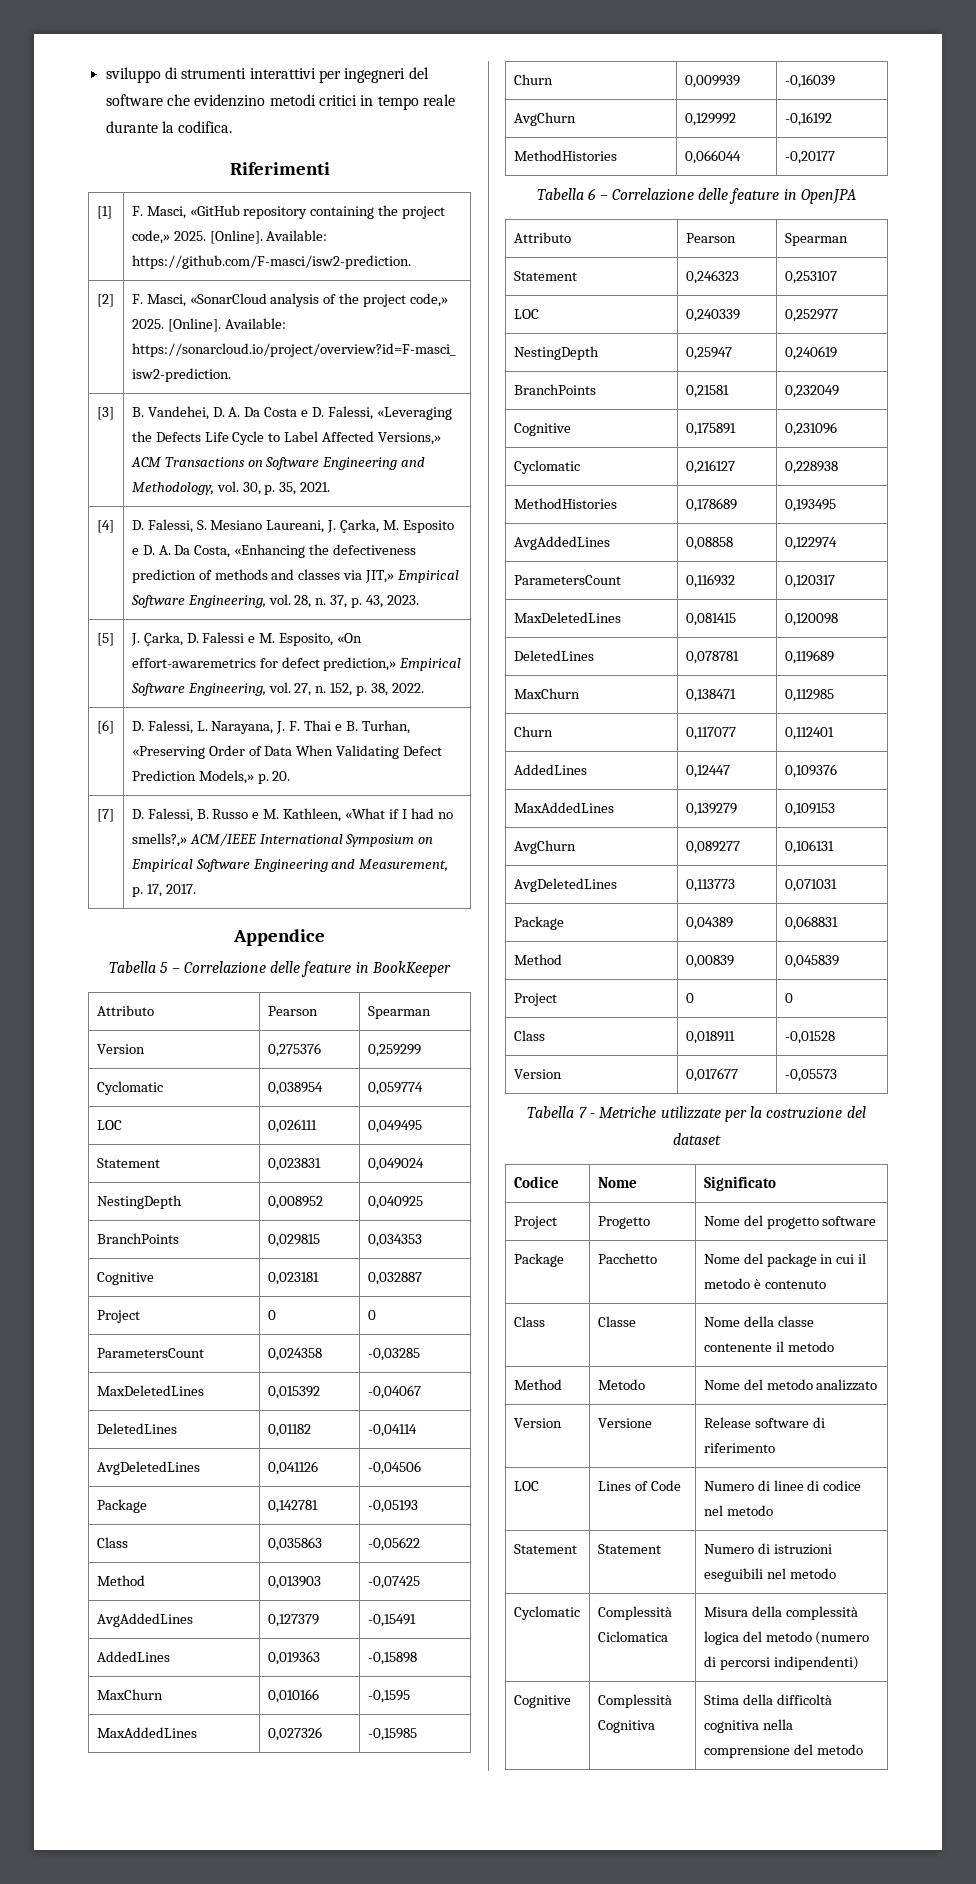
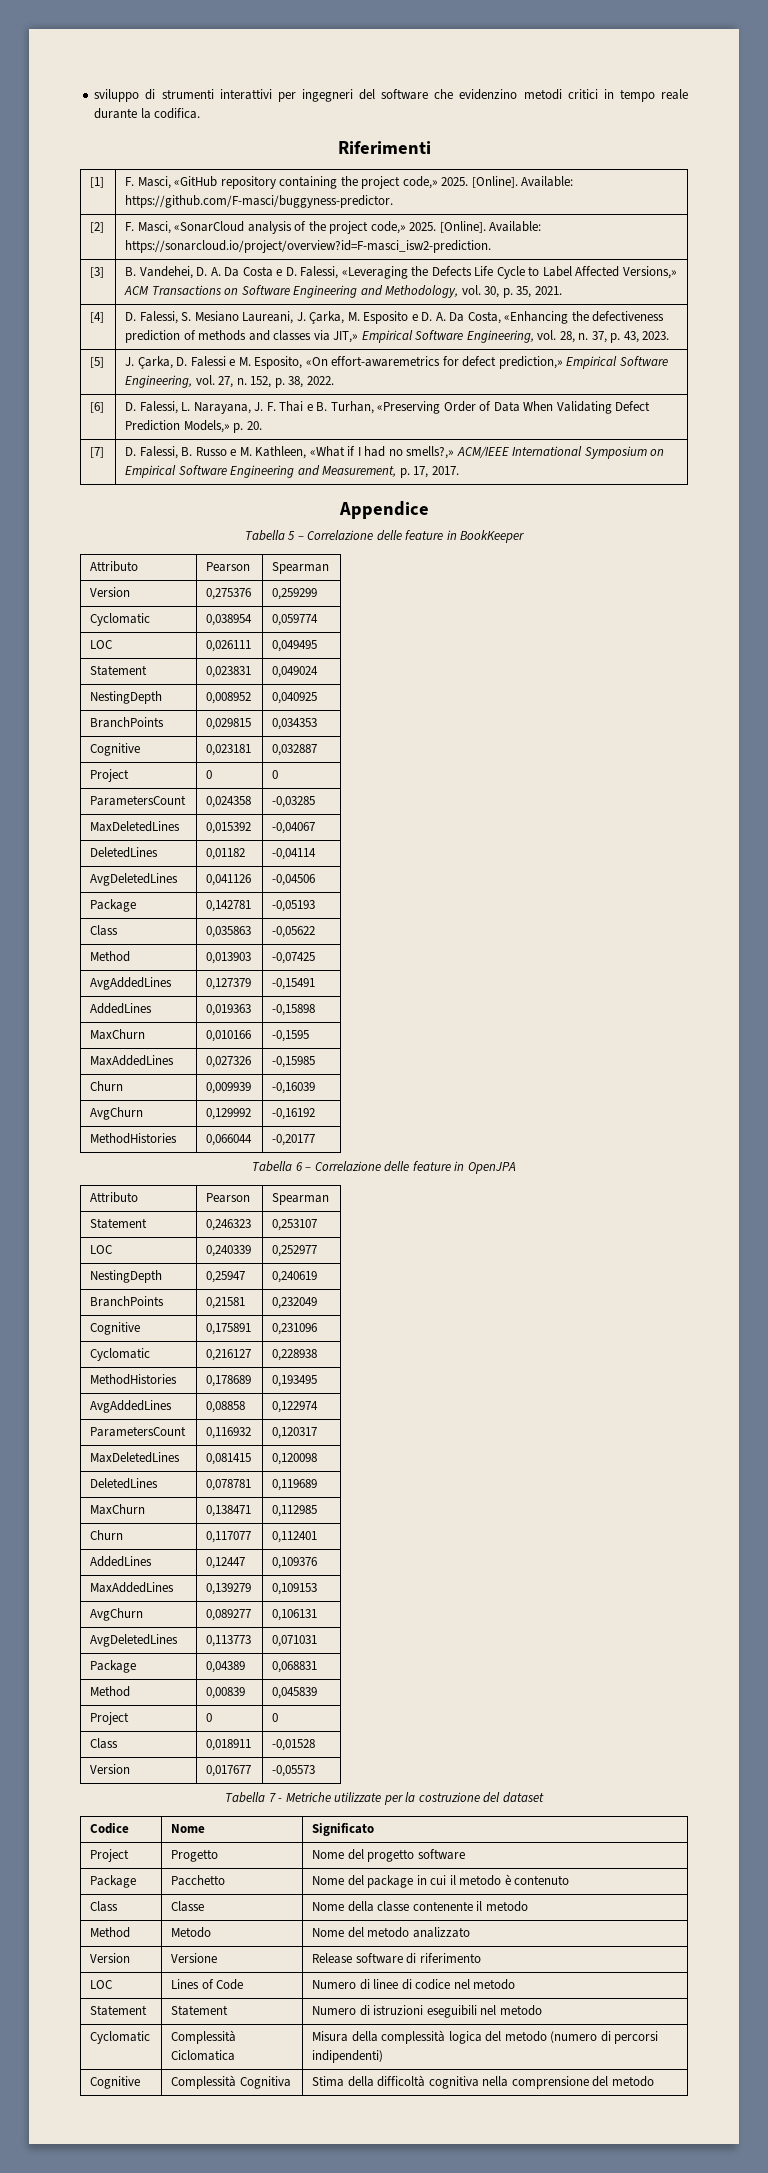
[131,255,411,269] https://github.com/F-masci/isw2-prediction. -> [125,195,394,208] https://github.com/F-masci/buggyness-predictor.

